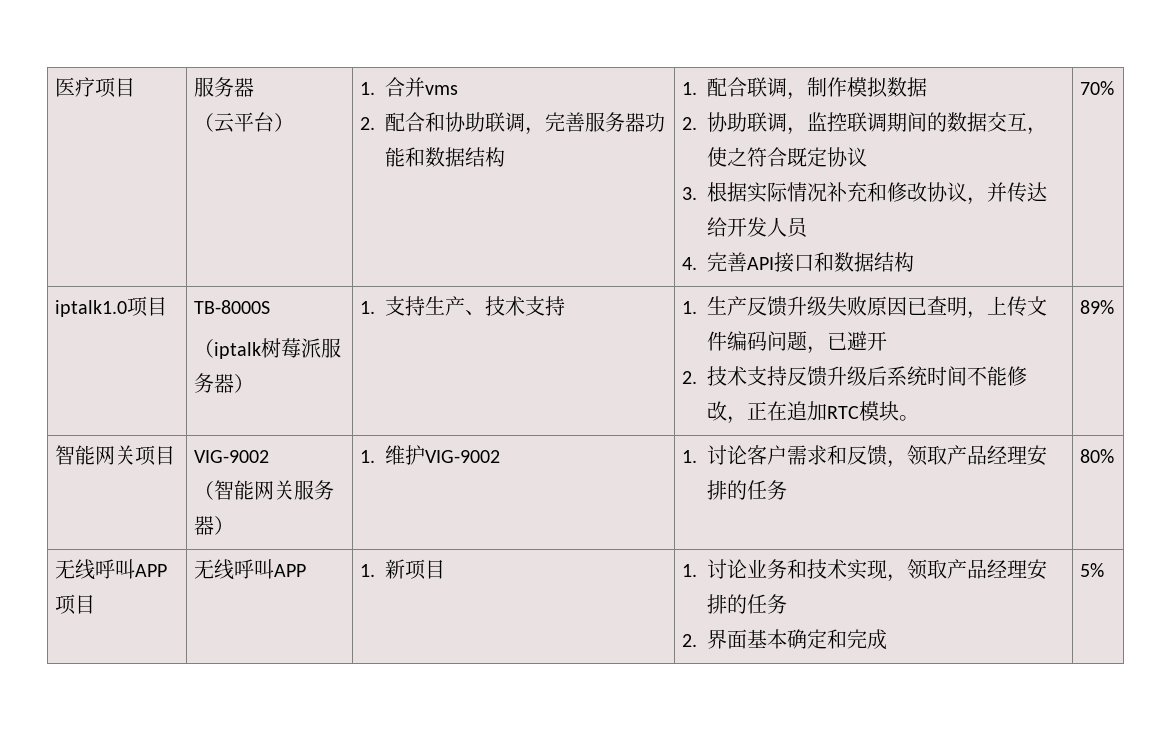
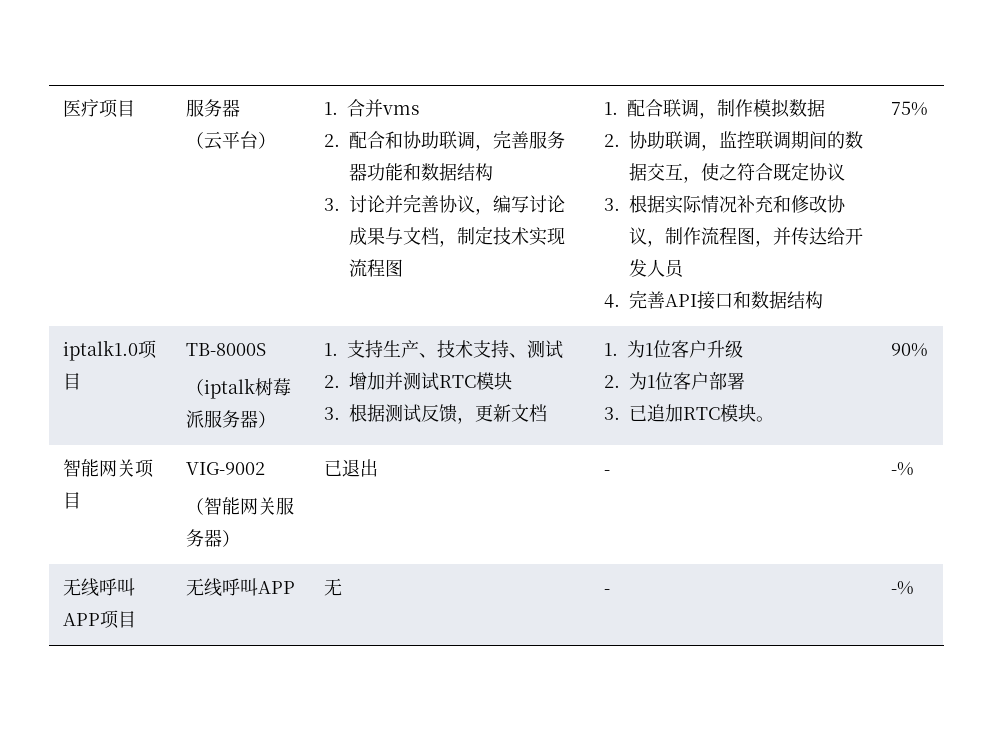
(506, 157) none -> [323,194,565,215] [348,226,565,247] [348,259,403,277] // 3.讨论并完善协议，编写讨论成果与文档，制定技术实现流程图
(988, 201) none -> [664,227,773,247] 制作流程图，
[1080,81,1115,95] 70% -> [890,101,928,116] 75%
[682,296,1048,319] [707,331,888,354] [682,366,1028,387] [707,401,788,424] | 1.生产反馈升级失败原因已查明，上传文件编码问题，已避开 // 2.技术支持反馈升级后系统时间不能修改，正在 -> [508,340,563,359] [323,372,512,391] [323,404,547,424] [603,340,743,358] [603,372,745,390] [603,405,647,421] 、测试 // 2.增加并测试RTC模块 // 3.根据测试反馈，更新文档 | 1.为1位客户升级 // 2.为1位客户部署 // 3.已
[1080,300,1115,314] 89% -> [890,343,928,357] 90%
[360,445,501,465] [682,445,1048,468] [707,480,788,500] [1080,449,1115,463] 1.维护VIG-9002 | 1.讨论客户需求和反馈，领取产品经理安排的任务 | 80% -> [323,459,378,477] [603,470,610,475] [890,462,914,476] 已退出 | - | -%
[360,559,446,580] [682,559,1048,582] [707,594,788,614] [682,629,888,650] [1080,563,1105,577] 1.新项目 | 1.讨论业务和技术实现，领取产品经理安排的任务 // 2.界面基本确定和完成 | 5% -> [323,578,342,596] [603,589,610,594] [890,581,914,595] 无 | - | -%

